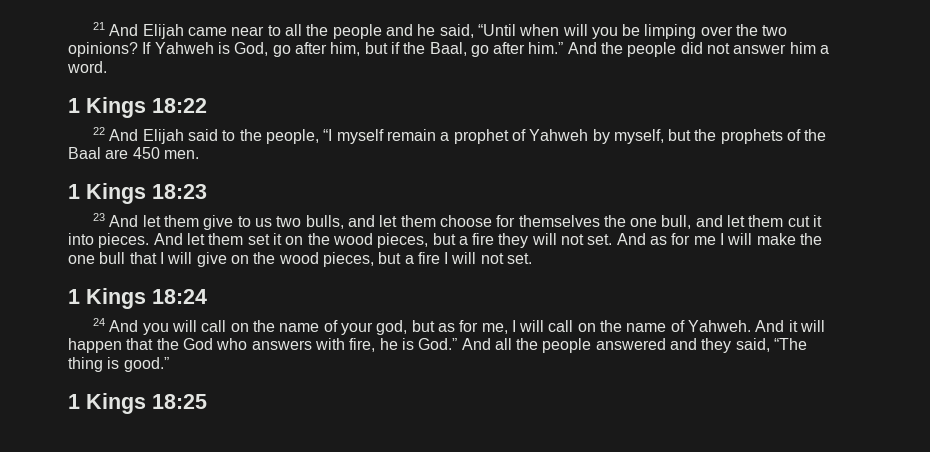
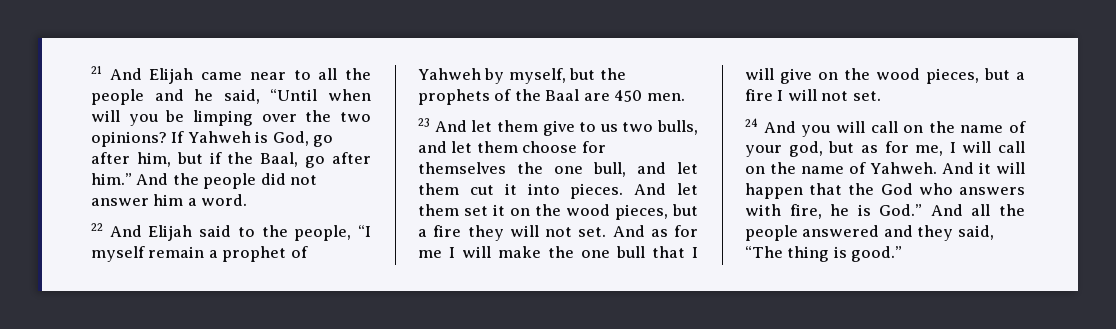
[68,97,207,118] // 1 Kings 18:22 -> (248, 200) none
[68,183,207,204] // 1 Kings 18:23 -> (685, 97) none
[68,288,207,309] // 1 Kings 18:24 -> (881, 96) none
[68,393,207,414] // 1 Kings 18:25 -> (903, 254) none

